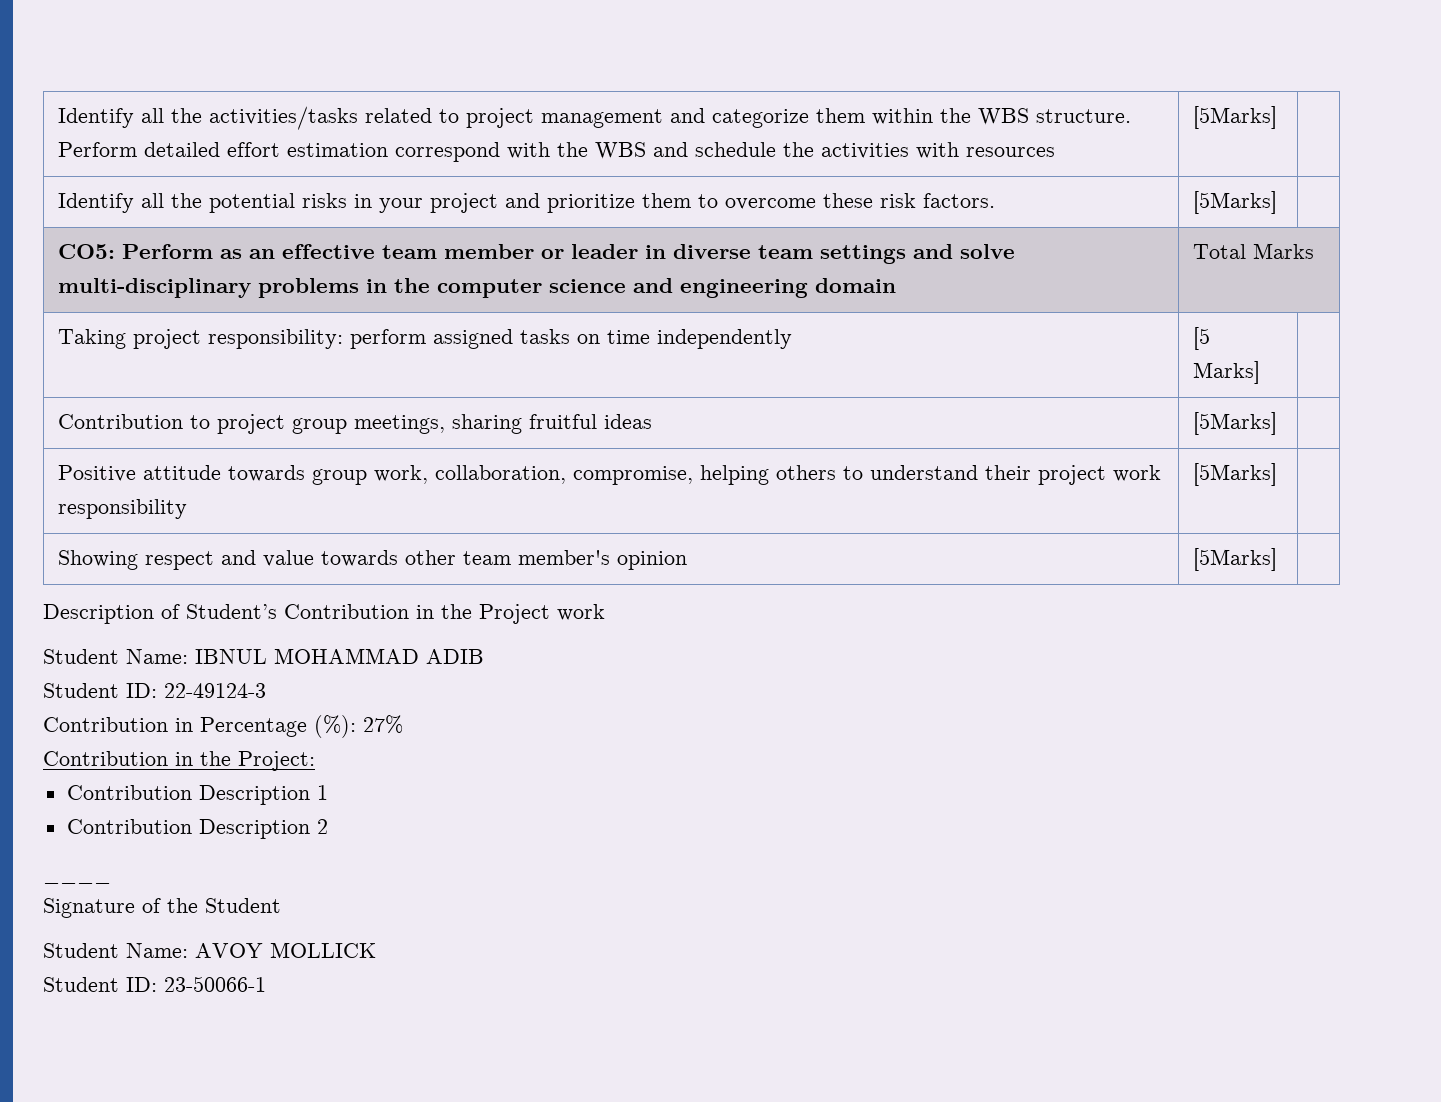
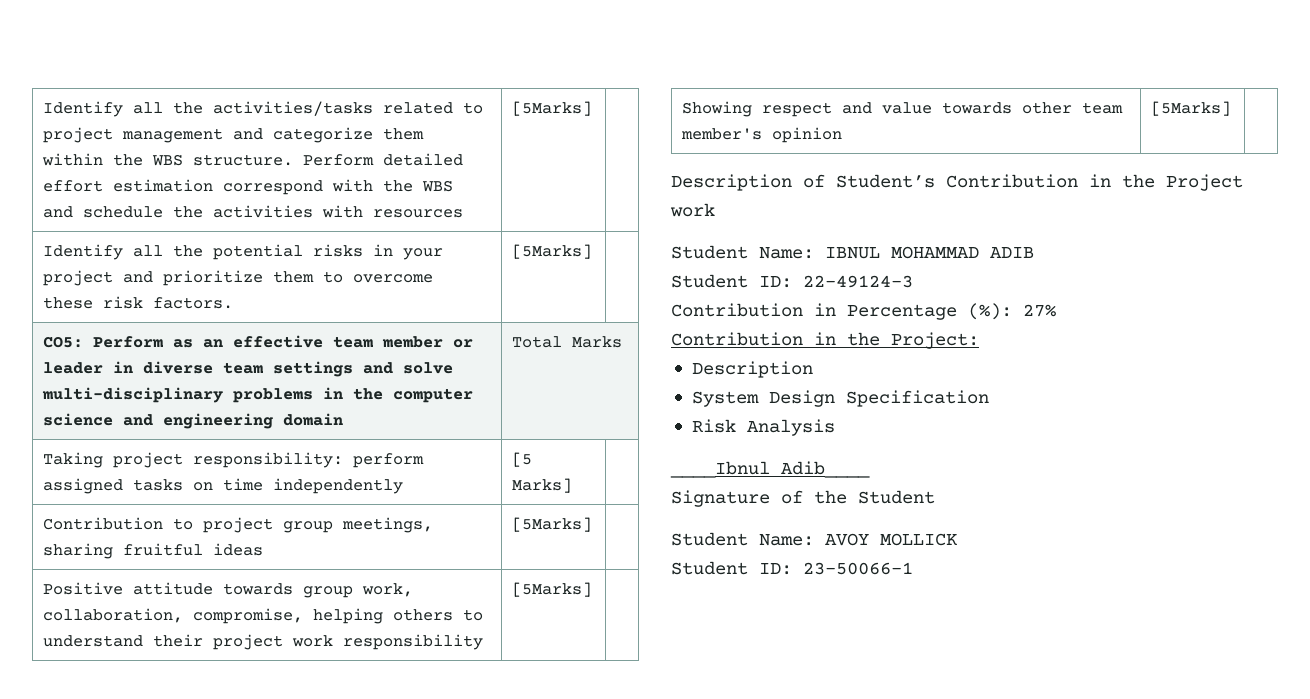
[66,785,328,805] [66,819,328,839] [43,879,111,884] Contribution Description 1 // Contribution Description 2 // ____ -> [691,361,813,378] [691,390,989,407] [691,419,835,436] [670,461,870,478] Description // System Design Specification // Risk Analysis // ____Ibnul Adib____

